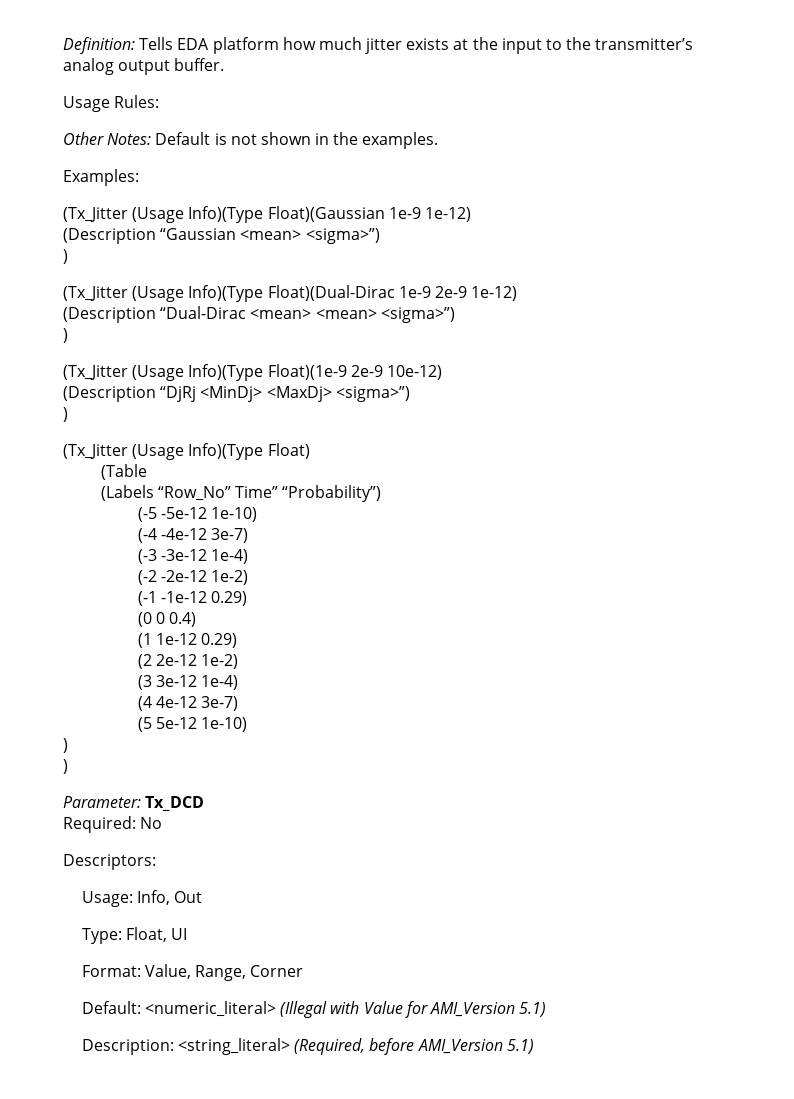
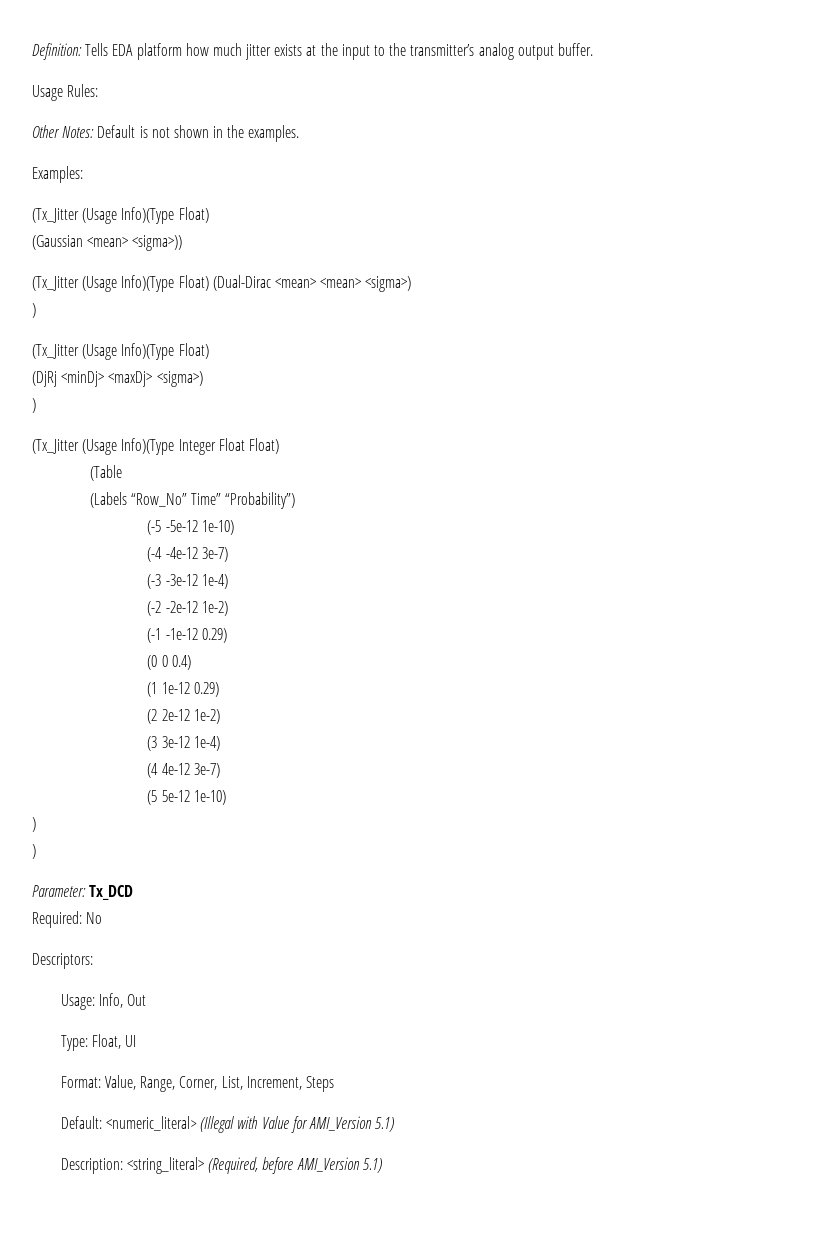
[267,206,471,222] [63,228,380,244] [63,249,68,264] [63,285,518,302] [63,306,455,323] [63,328,68,343] [63,364,442,381] [63,386,410,402] [63,407,68,422] [63,443,264,460] Float)(Gaussian 1e-9 1e-12) // (Description “Gaussian <mean> <sigma>”) // ) // (Tx_Jitter (Usage Info)(Type Float)(Dual-Dirac 1e-9 2e-9 1e-12) // (Description “Dual-Dirac <mean> <mean> <sigma>”) // ) // (Tx_Jitter (Usage Info)(Type Float)(1e-9 2e-9 10e-12) // (Description “DjRj <MinDj> <MaxDj> <sigma>”) // ) // (Tx_Jitter (Usage Info)(Type -> [178,207,209,223] [32,235,183,251] [32,275,412,292] [32,303,36,318] [32,343,209,360] [32,371,203,387] [32,398,36,413] [32,438,245,455] Float) // (Gaussian <mean> <sigma>)) // (Tx_Jitter (Usage Info)(Type Float) (Dual-Dirac <mean> <mean> <sigma>) // ) // (Tx_Jitter (Usage Info)(Type Float) // (DjRj <minDj> <maxDj> <sigma>) // ) // (Tx_Jitter (Usage Info)(Type Integer Float
[250,965,304,977] Corner -> [179,1076,334,1092] Corner, List, Increment, Steps

